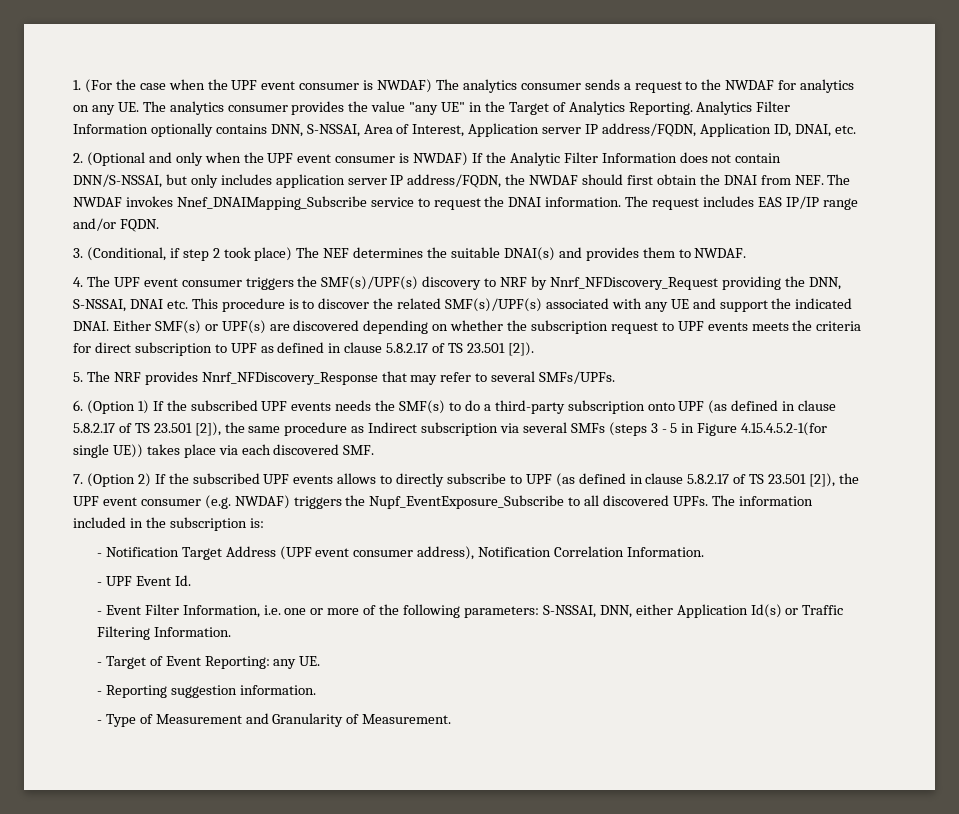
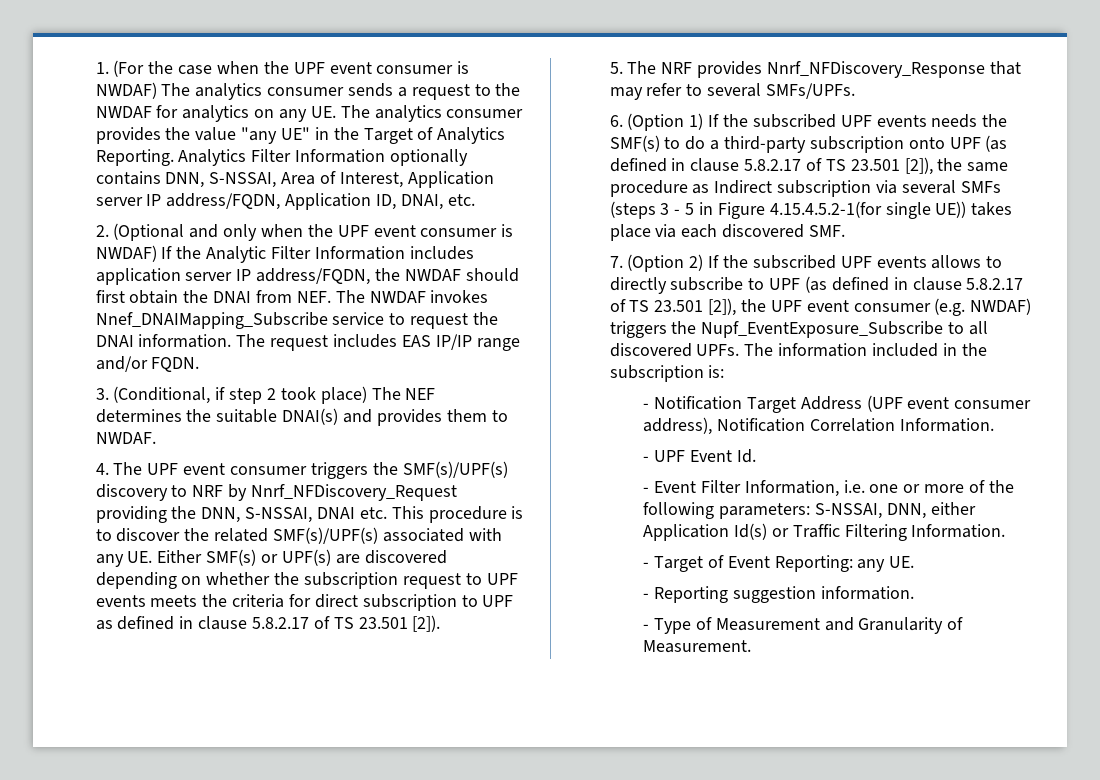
[679,152,782,163] [72,174,218,188] does not contain DNN/S-NSSAI, but only -> (405, 253) none
[670,298,853,312] [72,321,109,331] UE and support the indicated DNAI. -> [127,551,153,563] UE.

